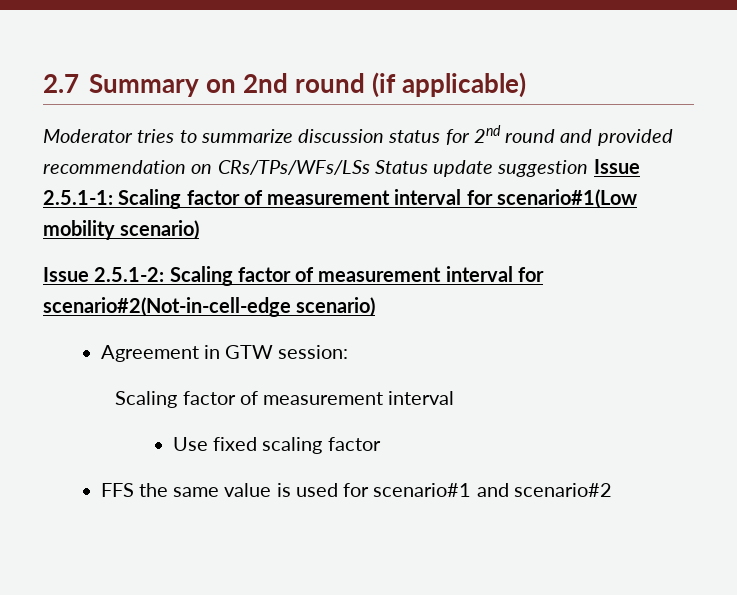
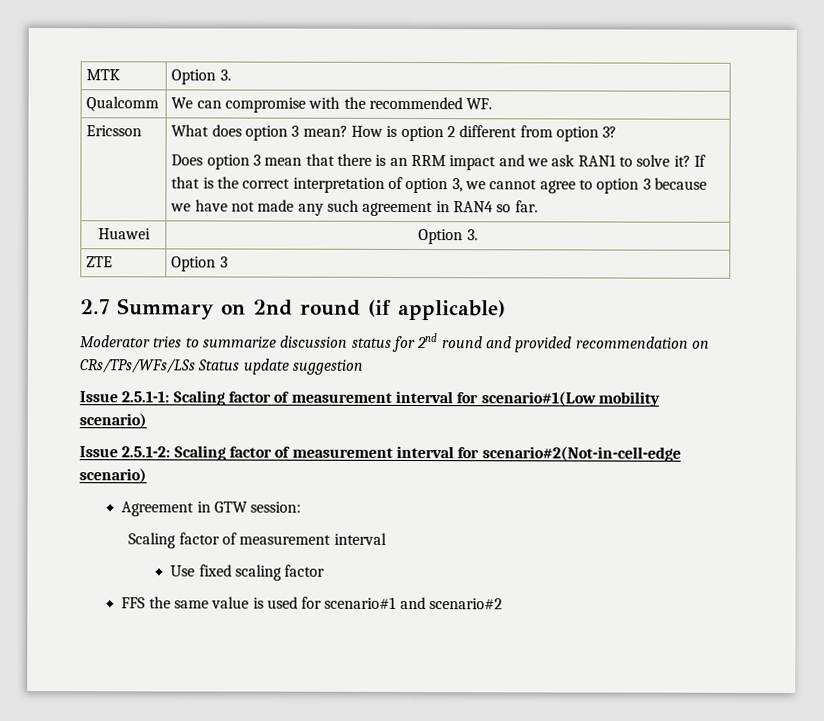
(43, 83) none -> [86,69,121,81] [171,69,231,85] [86,96,160,112] [171,96,493,113] [86,125,143,137] [171,124,618,142] [171,153,706,171] [171,176,707,194] [170,199,538,217] [97,228,151,240] [418,229,478,245] [86,256,114,268] [171,256,228,272] MTK | Option 3. // Qualcomm | We can compromise with the recommended WF. // Ericsson | What does option 3 mean? How is option 2 different from option 3? // Does option 3 mean that there is an RRM impact and we ask RAN1 to solve it? If that is the correct interpretation of option 3, we cannot agree to option 3 because we have not made any such agreement in RAN4 so far. // Huawei | Option 3. // ZTE | Option 3 //
(589, 168) none -> (364, 367) //

